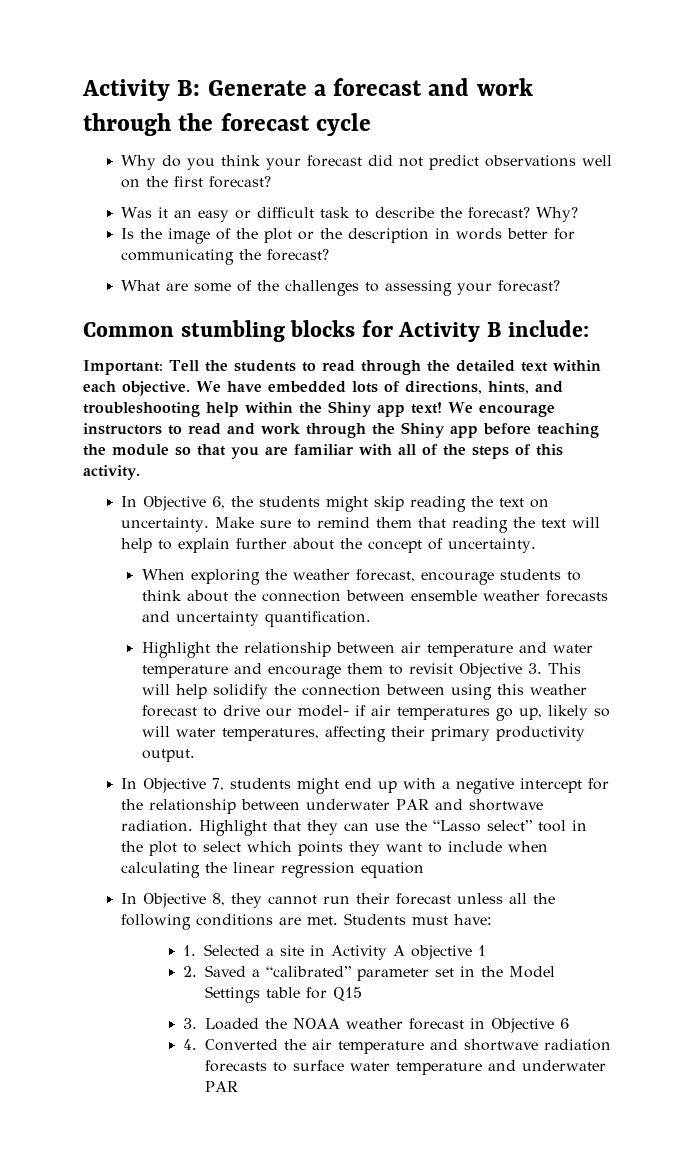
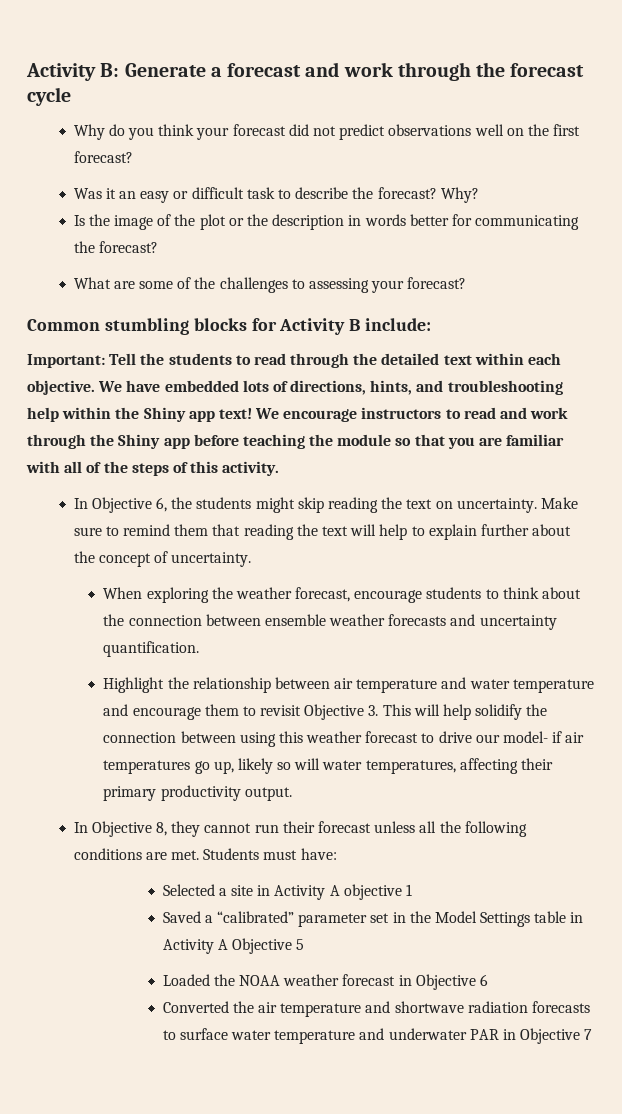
[121,778,610,794] [121,799,544,814] [121,820,588,836] [121,841,549,856] [121,862,425,878] // In Objective 7, students might end up with a negative intercept for the relationship between underwater PAR and shortwave radiation. Highlight that they can use the “Lasso select” tool in the plot to select which points they want to include when calculating the linear regression equation -> (292, 794) none
[183,945,197,956] 1. -> (337, 854) none
[183,966,198,977] 2. -> (412, 890) none
[306,987,363,1001] [183,1018,198,1029] for Q15 // 3. -> [570,912,584,923] [162,938,305,954] in Activity A Objective 5 //
[183,1039,198,1050] 4. -> (488, 980) none
(239, 1086) none -> [502,1028,593,1044] in Objective 7

